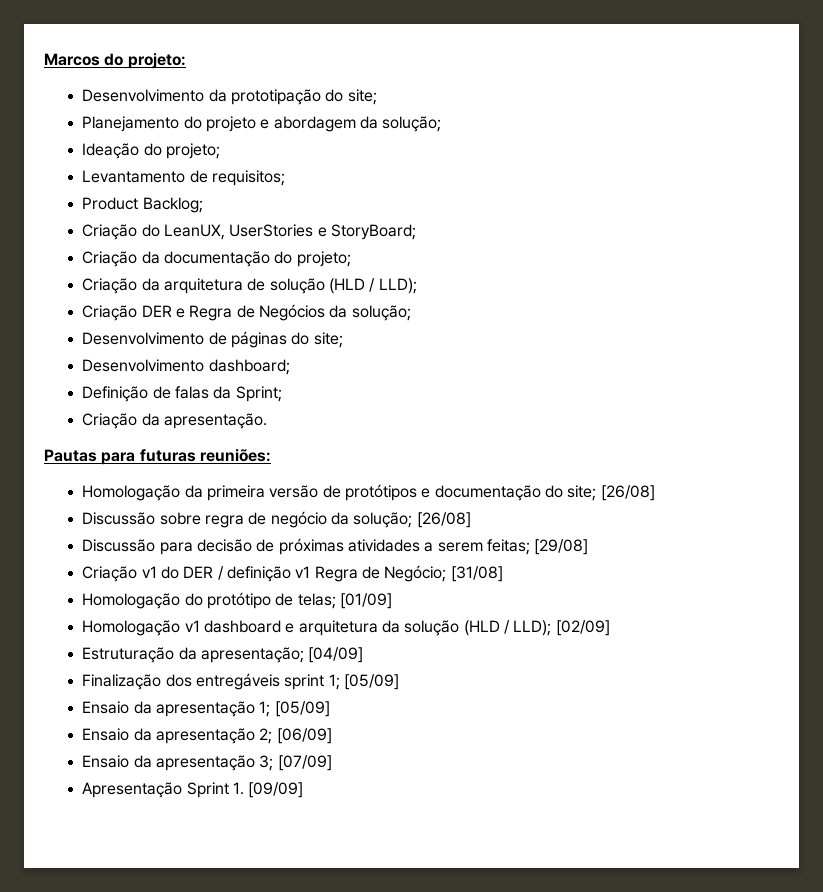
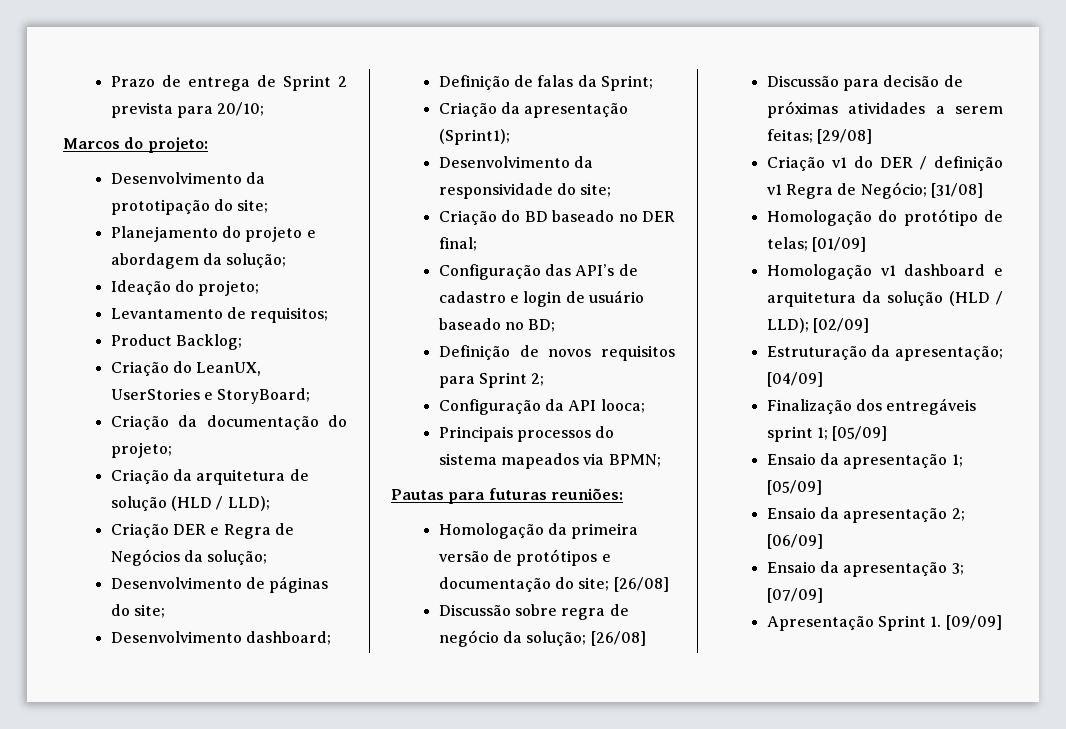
(44, 59) none -> [110,75,347,91] [110,102,265,118] Prazo de entrega de Sprint 2 prevista para 20/10; //
[163,413,267,429] apresentação. -> [524,103,629,118] [438,129,510,145] [438,156,594,168] [438,183,612,199] [438,210,675,225] [438,237,477,251] [438,264,638,280] [438,290,645,307] [438,318,556,332] [438,345,675,361] [438,372,545,388] [438,399,645,415] [438,426,615,442] [438,453,661,469] apresentação (Sprint1); // Desenvolvimento da responsividade do site; // Criação do BD baseado no DER final; // Configuração das API’s de cadastro e login de usuário baseado no BD; // Definição de novos requisitos para Sprint 2; // Configuração da API looca; // Principais processos do sistema mapeados via BPMN;

